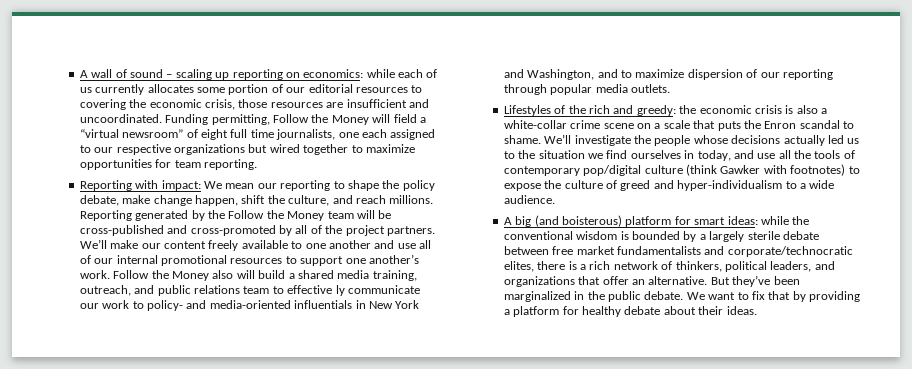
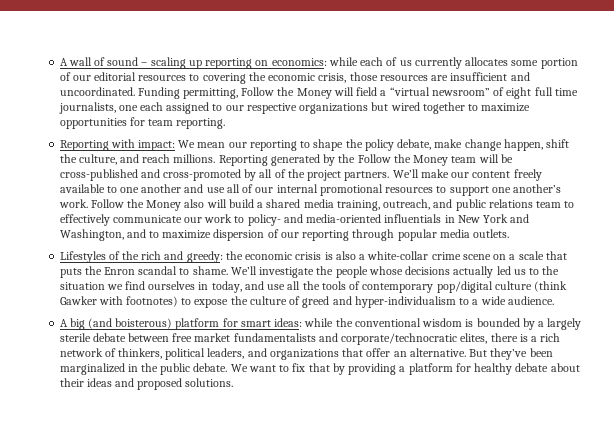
[287,285,345,296] effective ly -> [59,214,110,226] effectively
[726,306,757,315] ideas. -> [86,378,234,390] ideas and proposed solutions.

